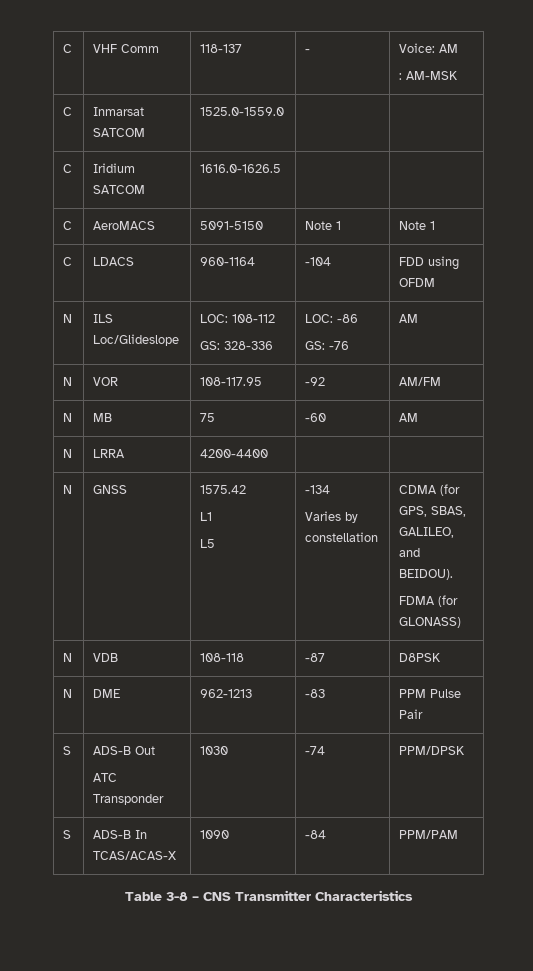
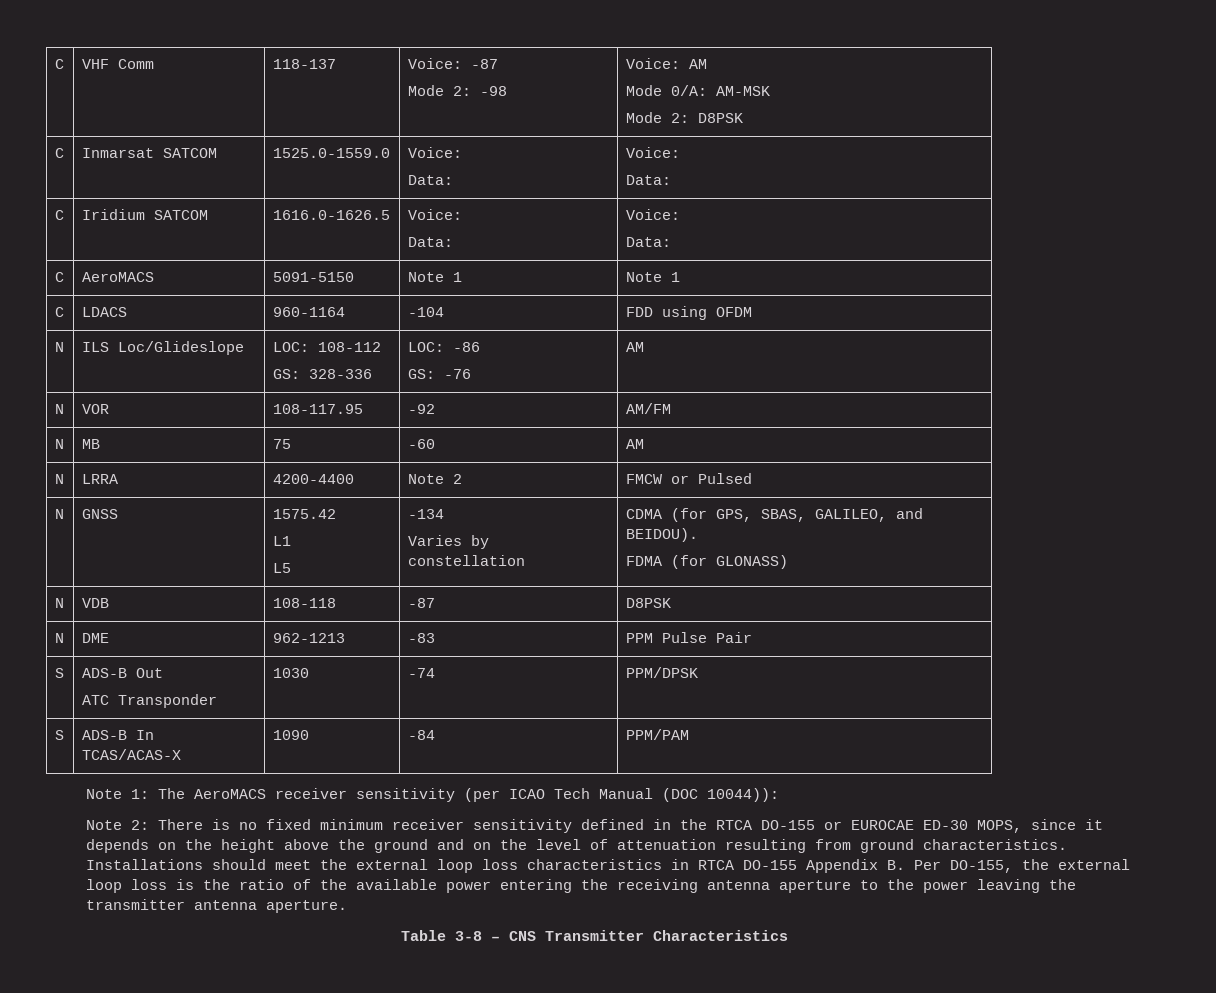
[305,49,311,53] - -> [407,58,498,69] [407,85,507,96] Voice: -87 // Mode 2: -98
[399,73,403,80] : -> [625,85,707,96] Mode 0/A:
(459, 75) none -> [625,112,743,123] // Mode 2: D8PSK
(285, 111) | -> [407,147,462,158] [407,175,453,185] [625,147,680,158] [625,175,671,185] Voice: // Data: | Voice: // Data:
(282, 168) | -> [407,209,462,220] [407,237,453,247] [625,209,680,220] [625,237,671,247] Voice: // Data: | Voice: // Data:
(269, 453) | -> [407,474,462,484] [625,473,752,484] Note 2 | FMCW or Pulsed
(459, 834) none -> [85,788,779,802] [85,819,1103,833] [85,839,1067,853] [85,859,1130,873] [85,879,1076,893] [85,899,347,913] // Note 1: The AeroMACS receiver sensitivity (per ICAO Tech Manual (DOC 10044)): // Note 2: There is no fixed minimum receiver sensitivity defined in the RTCA DO-155 or EUROCAE ED-30 MOPS, since it depends on the height above the ground and on the level of attenuation resulting from ground characteristics. Installations should meet the external loop loss characteristics in RTCA DO-155 Appendix B. Per DO-155, the external loop loss is the ratio of the available power entering the receiving antenna aperture to the power leaving the transmitter antenna aperture.

